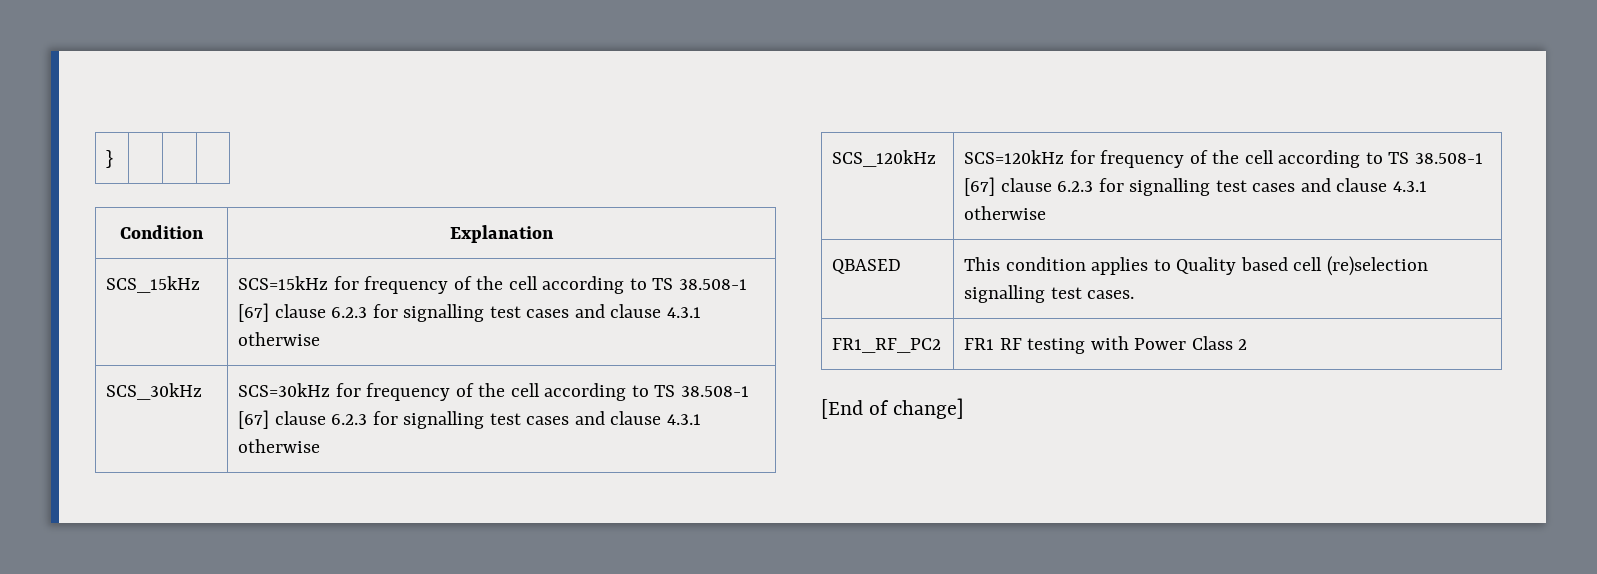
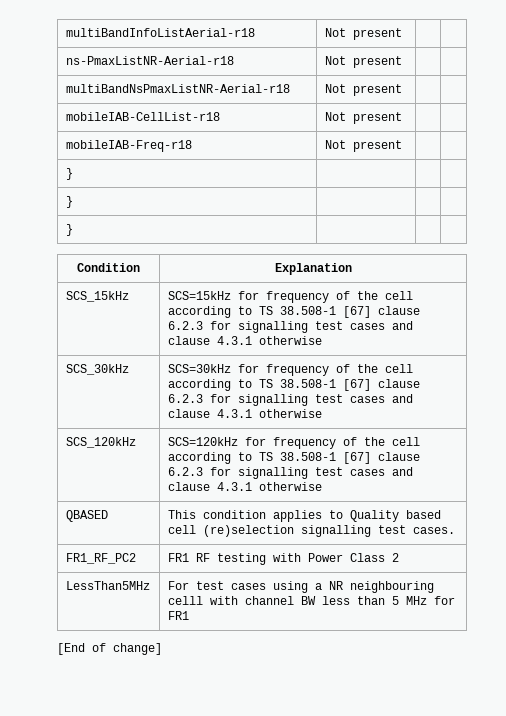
(106, 159) none -> [65,28,255,37] [324,28,402,40] [65,56,234,65] [324,56,402,68] [65,84,290,93] [324,84,402,96] [65,112,220,121] [324,112,402,124] [65,140,192,152] [324,140,402,152] [65,168,73,180] [65,196,73,208] multiBandInfoListAerial-r18 | Not present | | // ns-PmaxListNR-Aerial-r18 | Not present | | // multiBandNsPmaxListNR-Aerial-r18 | Not present | | // mobileIAB-CellList-r18 | Not present | | // mobileIAB-Freq-r18 | Not present | | // } | | | // } | | | //
(1248, 344) none -> [65,581,150,590] [167,581,434,593] [167,596,455,605] [167,611,189,620] // LessThan5MHz | For test cases using a NR neighbouring celll with channel BW less than 5 MHz for FR1

